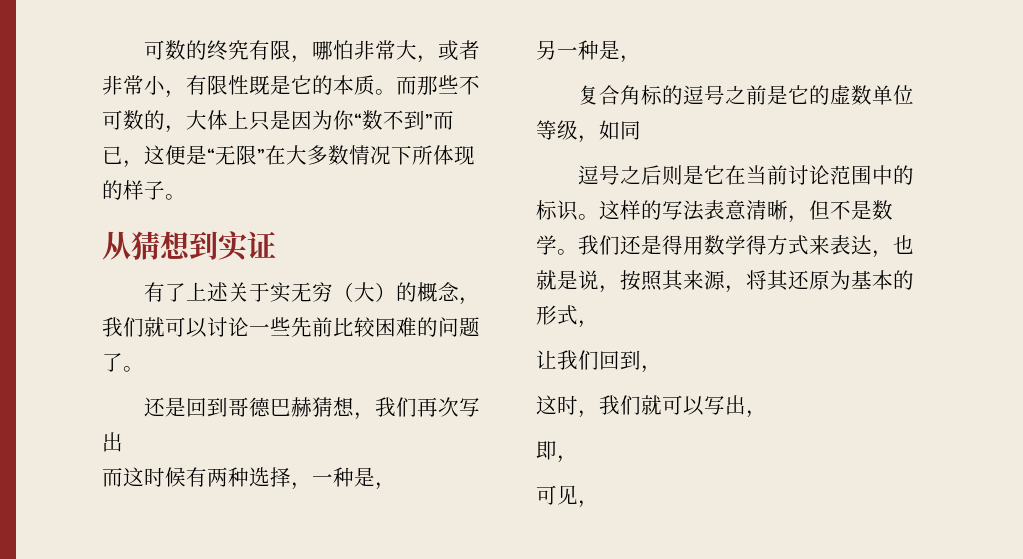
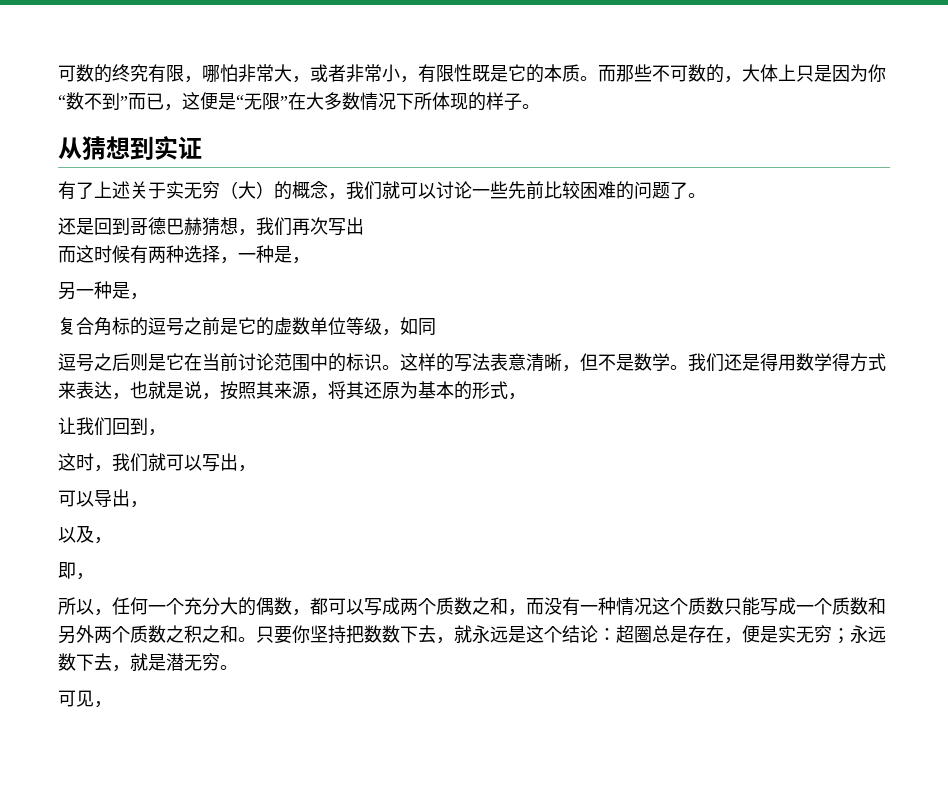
[536,441,578,463] 即， -> [58,489,148,508] [58,525,112,544] [58,562,94,580] [58,597,886,616] [58,625,886,644] [58,653,238,672] 可以导出， // 以及， // 即， // 所以，任何一个充分大的偶数，都可以写成两个质数之和，而没有一种情况这个质数只能写成一个质数和另外两个质数之积之和。只要你坚持把数数下去，就永远是这个结论：超圈总是存在，便是实无穷；永远数下去，就是潜无穷。

